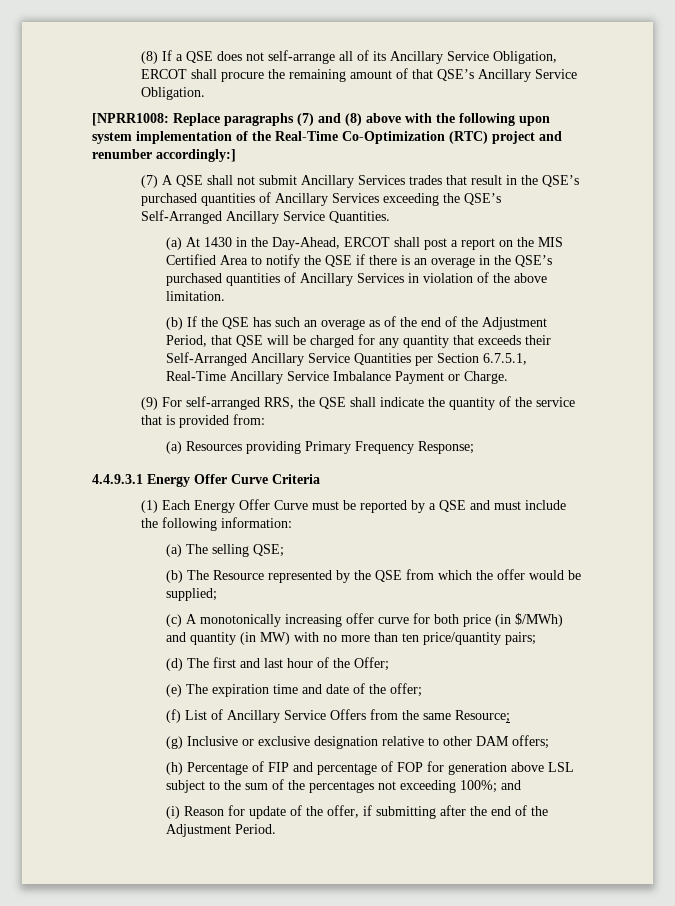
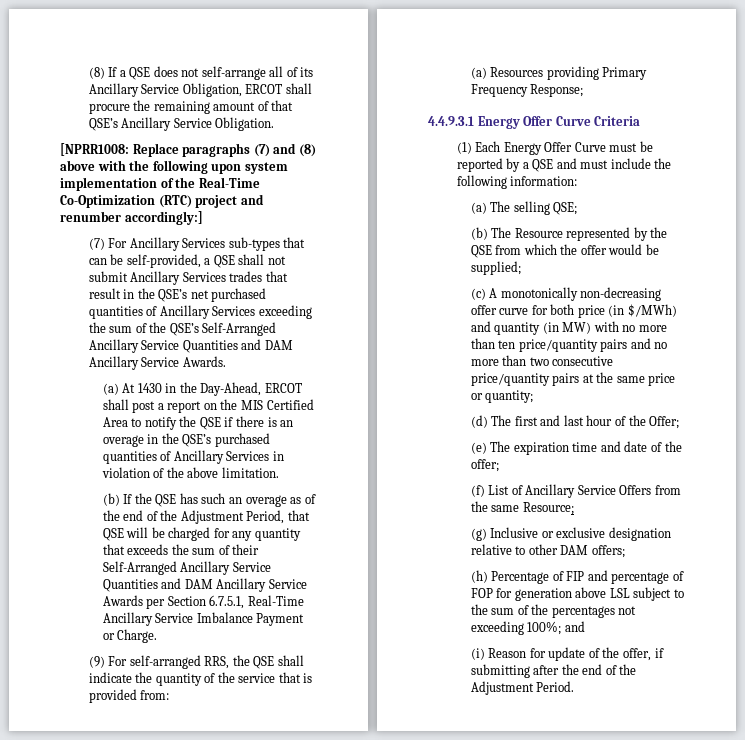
[162,175,174,185] A -> [108,237,306,251] [88,254,211,268] For Ancillary Services sub-types that can be self-provided, a
(580, 181) none -> [190,290,209,299] net
(461, 198) none -> [109,322,167,333] sum of the
[329,211,391,223] Quantities. -> [182,339,293,353] [88,356,226,370] Quantities and DAM Ancillary Service Awards.
(521, 340) none -> [171,544,230,555] the sum of
(411, 359) none -> [161,578,307,592] [102,595,143,606] and DAM Ancillary Service Awards
[284,614,342,627] increasing -> [580,287,662,301] non-decreasing
[504,632,536,645] pairs; -> [600,338,668,352] [470,355,614,366] [470,372,676,386] [470,390,534,403] pairs and no more than two consecutive price/quantity pairs at the same price or quantity;

